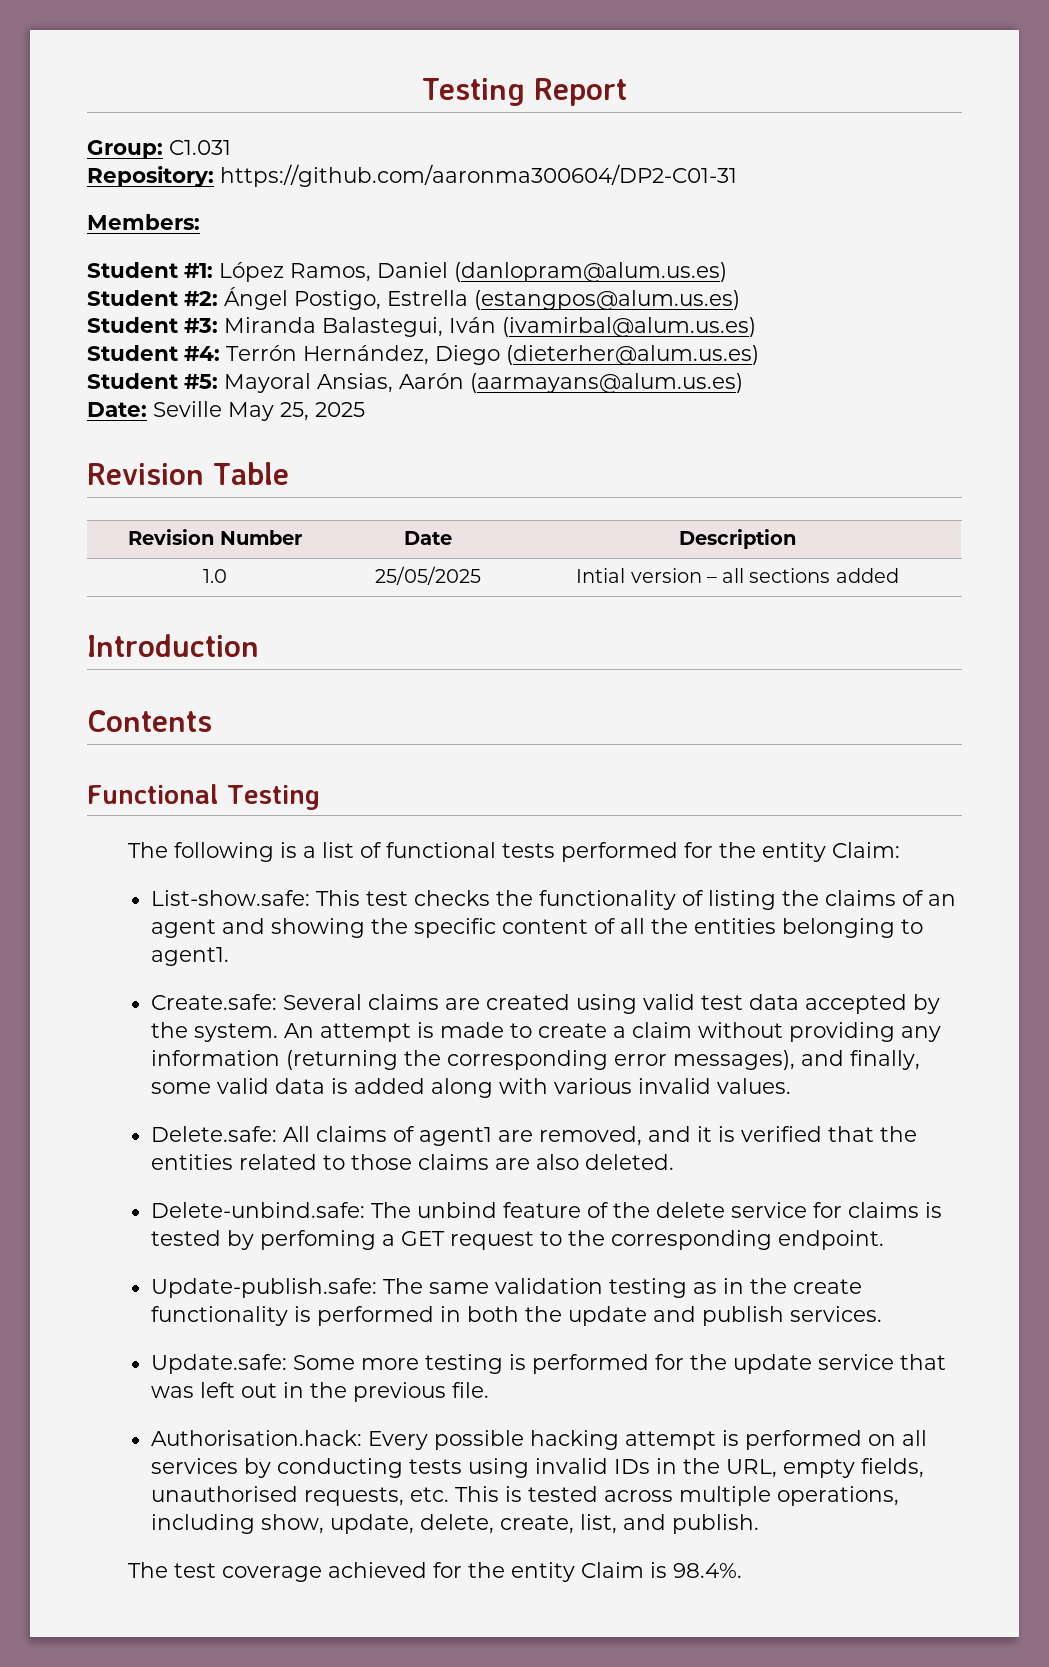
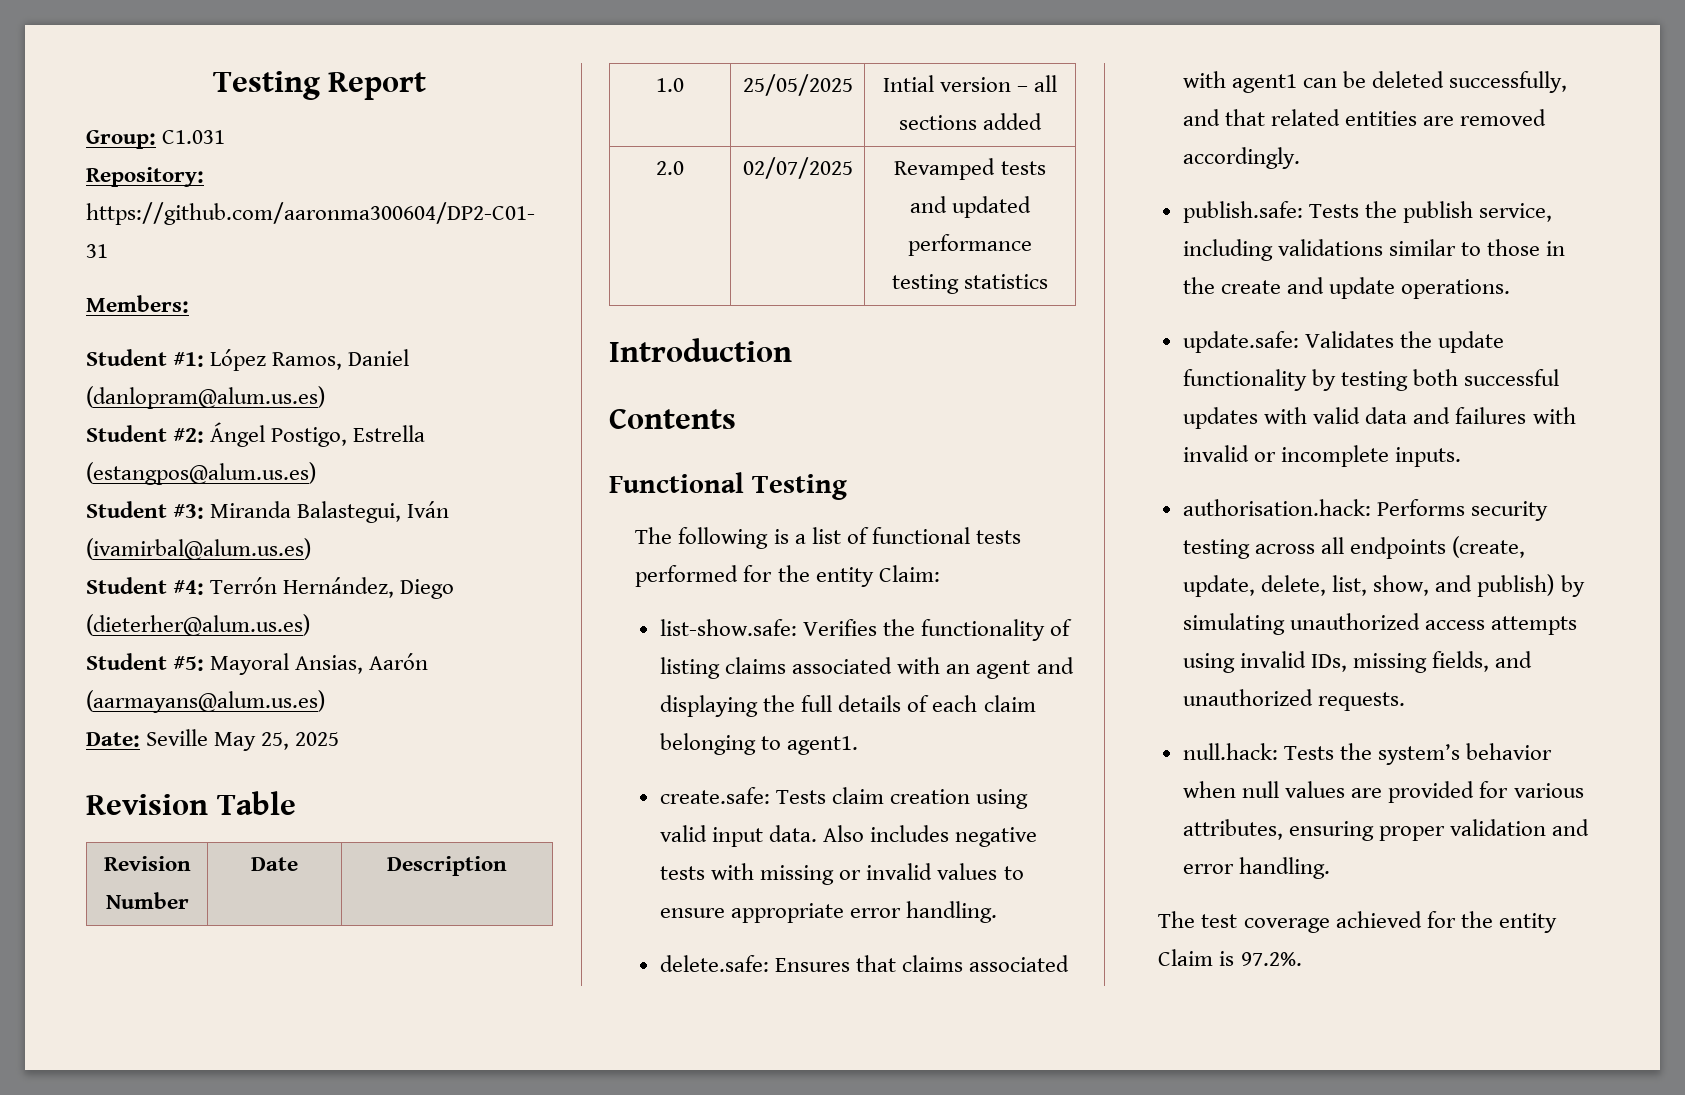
(899, 575) none -> [656,161,684,175] [742,157,853,179] [894,158,1046,180] [909,196,1032,218] [908,234,1032,256] [891,274,1049,294] // 2.0 | 02/07/2025 | Revamped tests and updated performance testing statistics
[151,890,957,910] [151,918,924,938] [151,947,230,966] [151,994,941,1014] [151,1022,942,1042] [151,1050,921,1070] [151,1078,792,1098] [151,1126,918,1146] [151,1154,675,1170] [151,1202,943,1218] [151,1230,885,1250] [151,1278,863,1298] [151,1306,883,1326] [151,1354,947,1374] [151,1382,490,1402] [151,1430,928,1450] [151,1458,925,1478] [151,1486,900,1506] [151,1514,760,1534] List-show.safe: This test checks the functionality of listing the claims of an agent and showing the specific content of all the entities belonging to agent1. // Create.safe: Several claims are created using valid test data accepted by the system. An attempt is made to create a claim without providing any information (returning the corresponding error messages), and finally, some valid data is added along with various invalid values. // Delete.safe: All claims of agent1 are removed, and it is verified that the entities related to those claims are also deleted. // Delete-unbind.safe: The unbind feature of the delete service for claims is tested by perfoming a GET request to the corresponding endpoint. // Update-publish.safe: The same validation testing as in the create functionality is performed in both the update and publish services. // Update.safe: Some more testing is performed for the update service that was left out in the previous file. // Authorisation.hack: Every possible hacking attempt is performed on all services by conducting tests using invalid IDs in the URL, empty fields, unauthorised requests, etc. This is tested across multiple operations, including show, update, delete, create, list, and publish. -> [660,619,1073,641] [660,657,1074,679] [660,695,1036,717] [660,733,859,755] [660,787,1029,809] [660,825,1038,847] [660,863,1024,885] [660,901,998,923] [660,955,1070,972] [1183,71,1568,93] [1183,109,1547,126] [1183,147,1301,169] [1183,201,1553,223] [1183,239,1566,261] [1183,277,1511,299] [1183,331,1505,353] [1183,369,1560,391] [1183,407,1576,429] [1183,445,1462,467] [1183,499,1549,521] [1183,536,1526,559] [1183,574,1585,597] [1183,613,1578,635] [1183,651,1533,673] [1183,689,1406,711] [1183,743,1553,765] [1183,781,1584,803] [1183,819,1590,841] [1183,857,1331,879] list-show.safe: Verifies the functionality of listing claims associated with an agent and displaying the full details of each claim belonging to agent1. // create.safe: Tests claim creation using valid input data. Also includes negative tests with missing or invalid values to ensure appropriate error handling. // delete.safe: Ensures that claims associated with agent1 can be deleted successfully, and that related entities are removed accordingly. // publish.safe: Tests the publish service, including validations similar to those in the create and update operations. // update.safe: Validates the update functionality by testing both successful updates with valid data and failures with invalid or incomplete inputs. // authorisation.hack: Performs security testing across all endpoints (create, update, delete, list, show, and publish) by simulating unauthorized access attempts using invalid IDs, missing fields, and unauthorized requests. // null.hack: Tests the system’s behavior when null values are provided for various attributes, ensuring proper validation and error handling.
[672,1563,742,1578] 98.4%. -> [1240,952,1302,966] 97.2%.

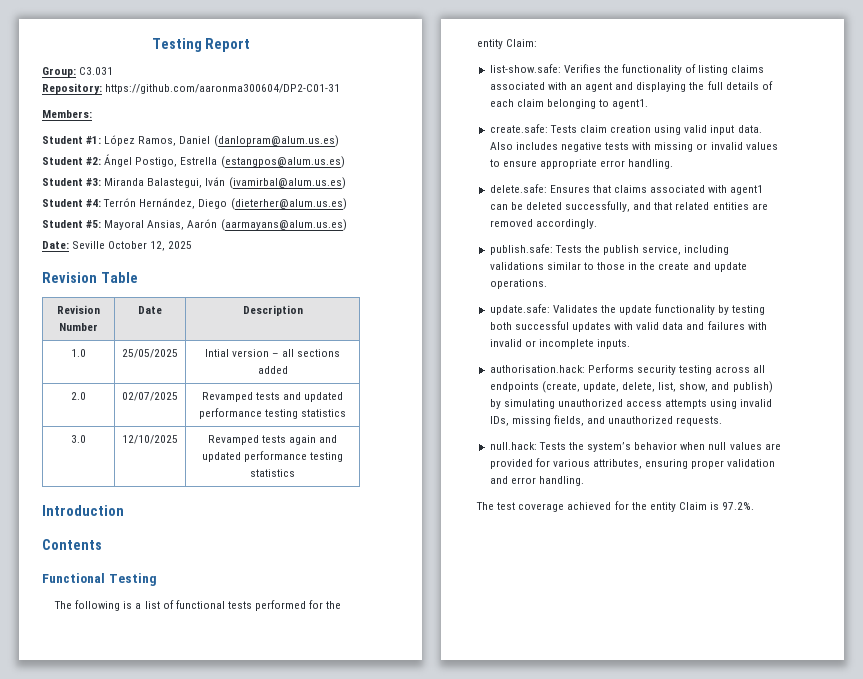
[162,130,226,144] C1.031 -> [79,67,114,75] C3.031
[214,732,290,751] May 25, -> [108,241,166,251] October 12,
(1049, 281) none -> [71,435,86,443] [122,435,178,444] [207,435,338,445] [201,451,344,462] [250,469,295,477] // 3.0 | 12/10/2025 | Revamped tests again and updated performance testing statistics

